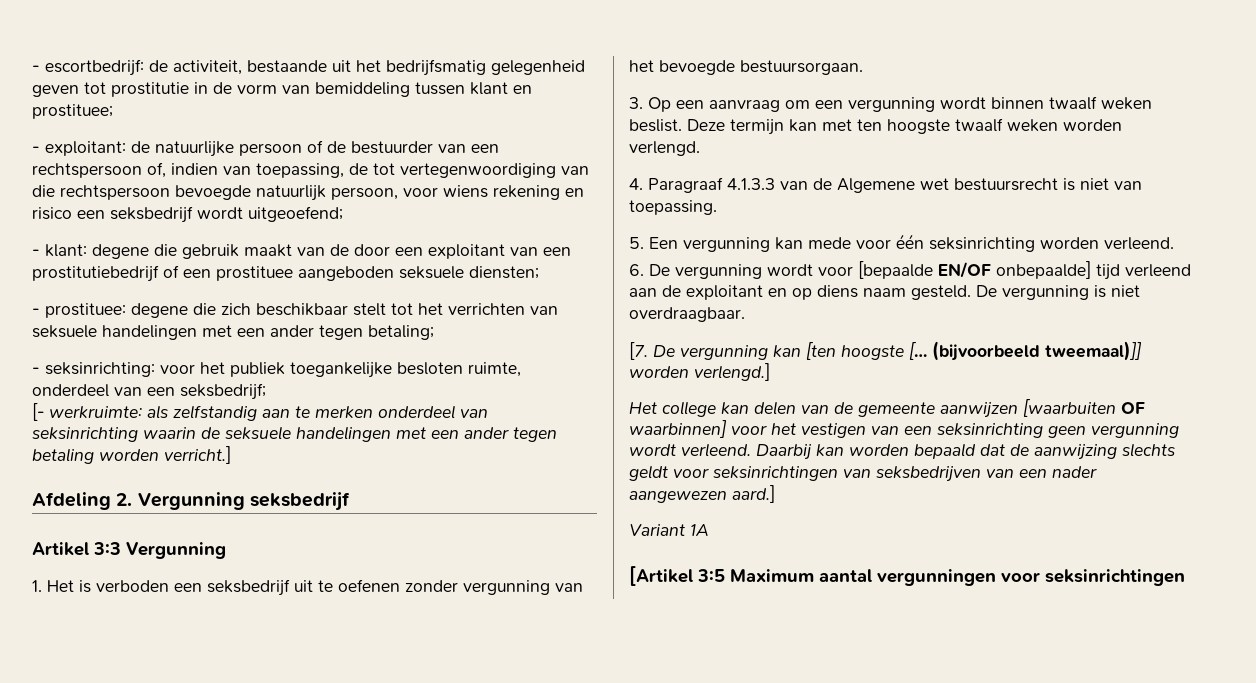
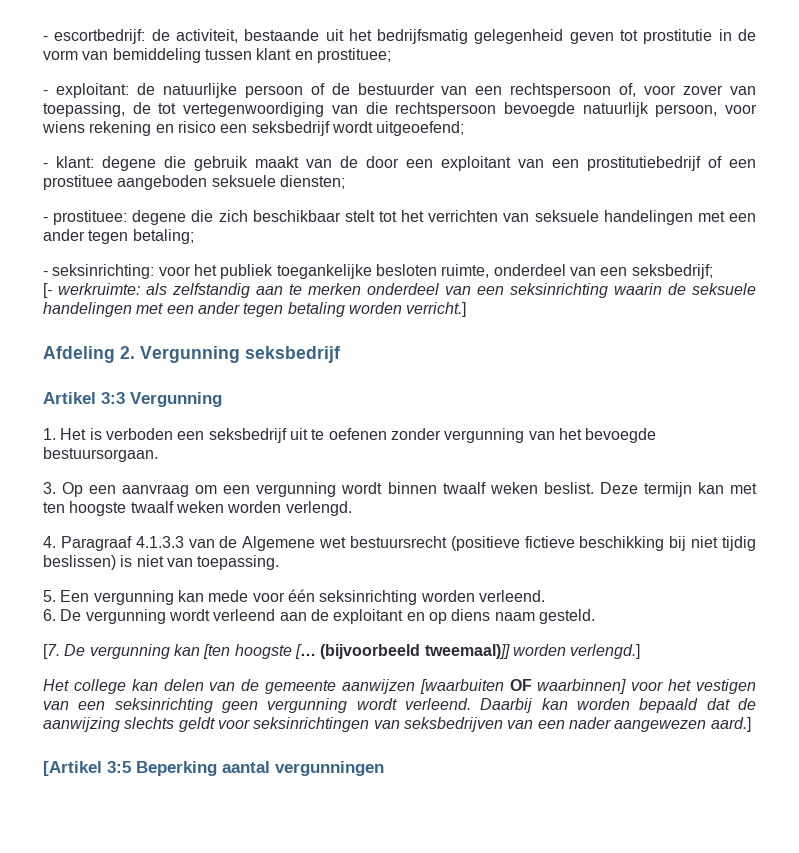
[171,163,218,175] indien -> [644,85,724,95] voor zover
(488, 413) none -> [477,286,504,295] een
(1058, 184) none -> [450,536,756,551] [43,555,116,570] (positieve fictieve beschikking bij niet tijdig beslissen)
[818,261,1120,280] voor [bepaalde EN/OF onbepaalde] tijd -> (210, 615) none
[976,285,1140,300] [629,307,745,322] De vergunning is niet overdraagbaar. -> (595, 616) none
[629,524,709,536] // Variant 1A -> (751, 724) none
[730,569,814,582] Maximum -> [136,761,217,776] Beperking
[1001,569,1185,586] voor seksinrichtingen -> (384, 768) none

